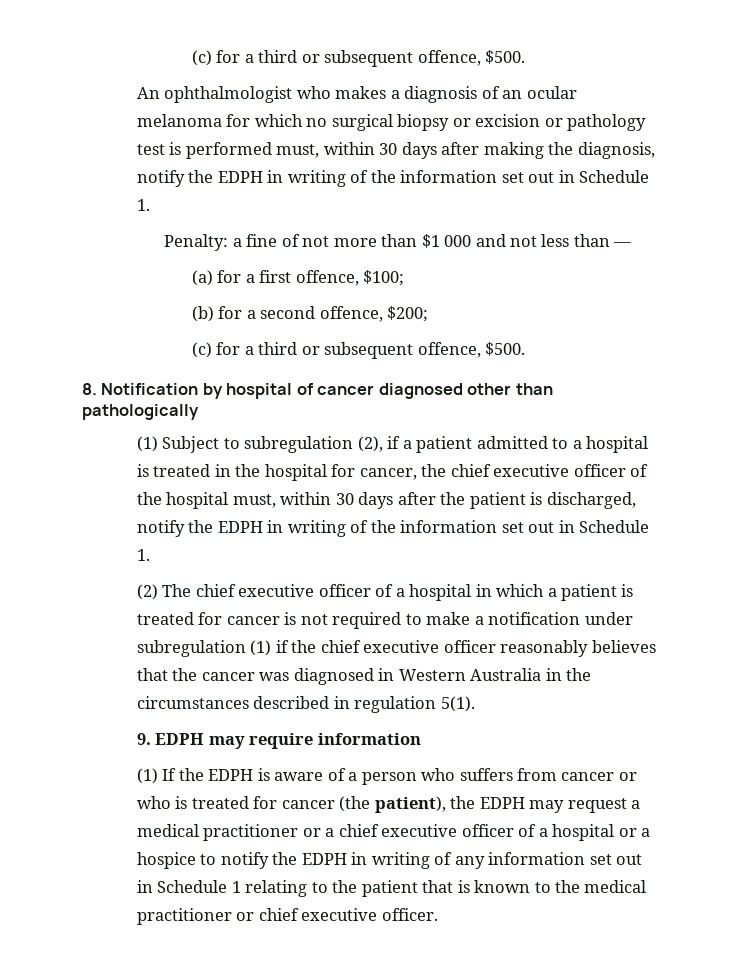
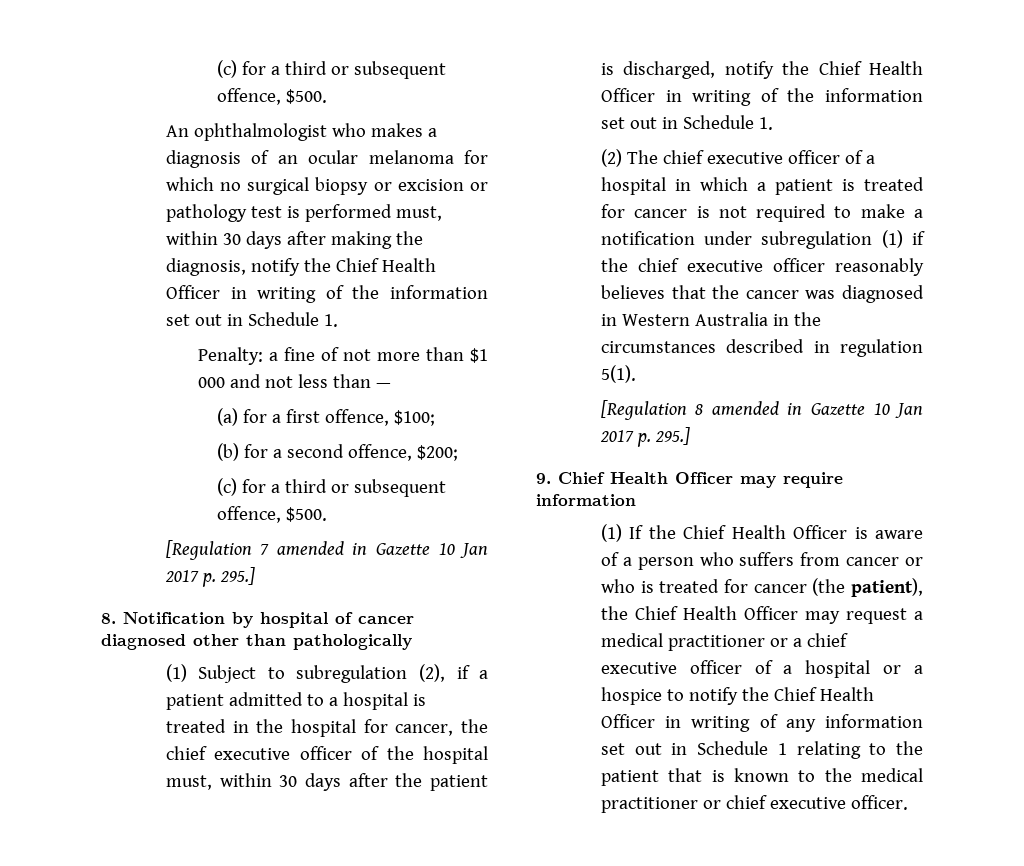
[217,171,263,183] EDPH -> [335,258,436,272] [165,285,220,299] Chief Health Officer
(526, 349) none -> [165,540,489,560] [164,567,255,587] // [Regulation 7 amended in Gazette 10 Jan 2017 p. 295.]
[217,521,263,533] EDPH -> [818,61,923,75] [600,88,655,102] Chief Health Officer
[136,733,205,745] 9. EDPH -> [600,400,923,420] [599,427,690,447] [536,472,733,484] [Regulation 8 amended in Gazette 10 Jan 2017 p. 295.] // 9. Chief Health Officer
[208,769,254,781] EDPH -> [683,525,848,539] Chief Health Officer
[479,797,525,809] EDPH -> [634,606,798,620] Chief Health Officer
[301,853,347,865] EDPH -> [773,687,874,701] [600,714,655,728] Chief Health Officer

